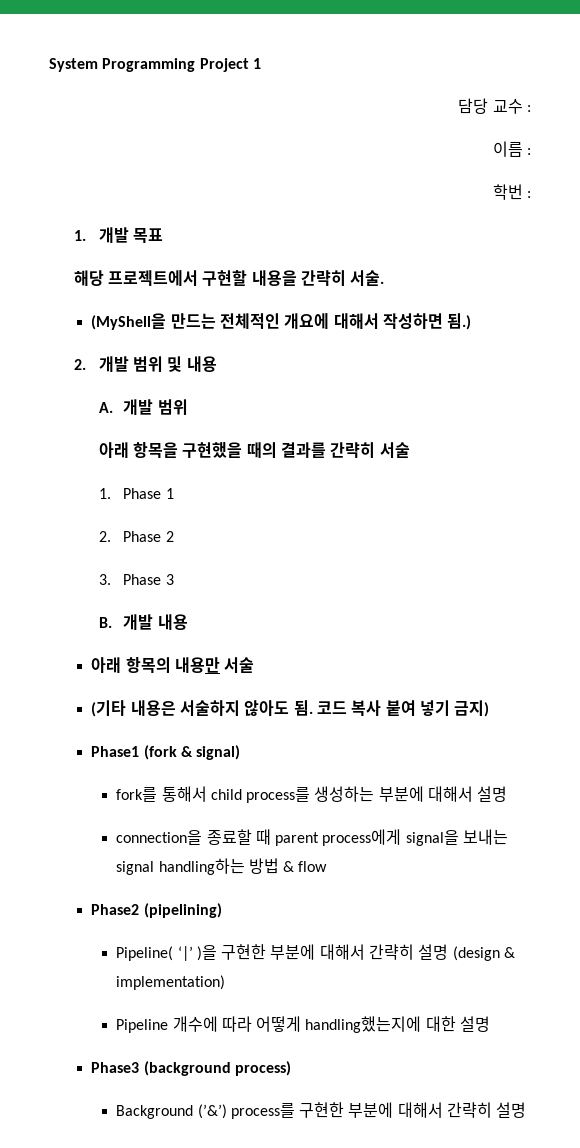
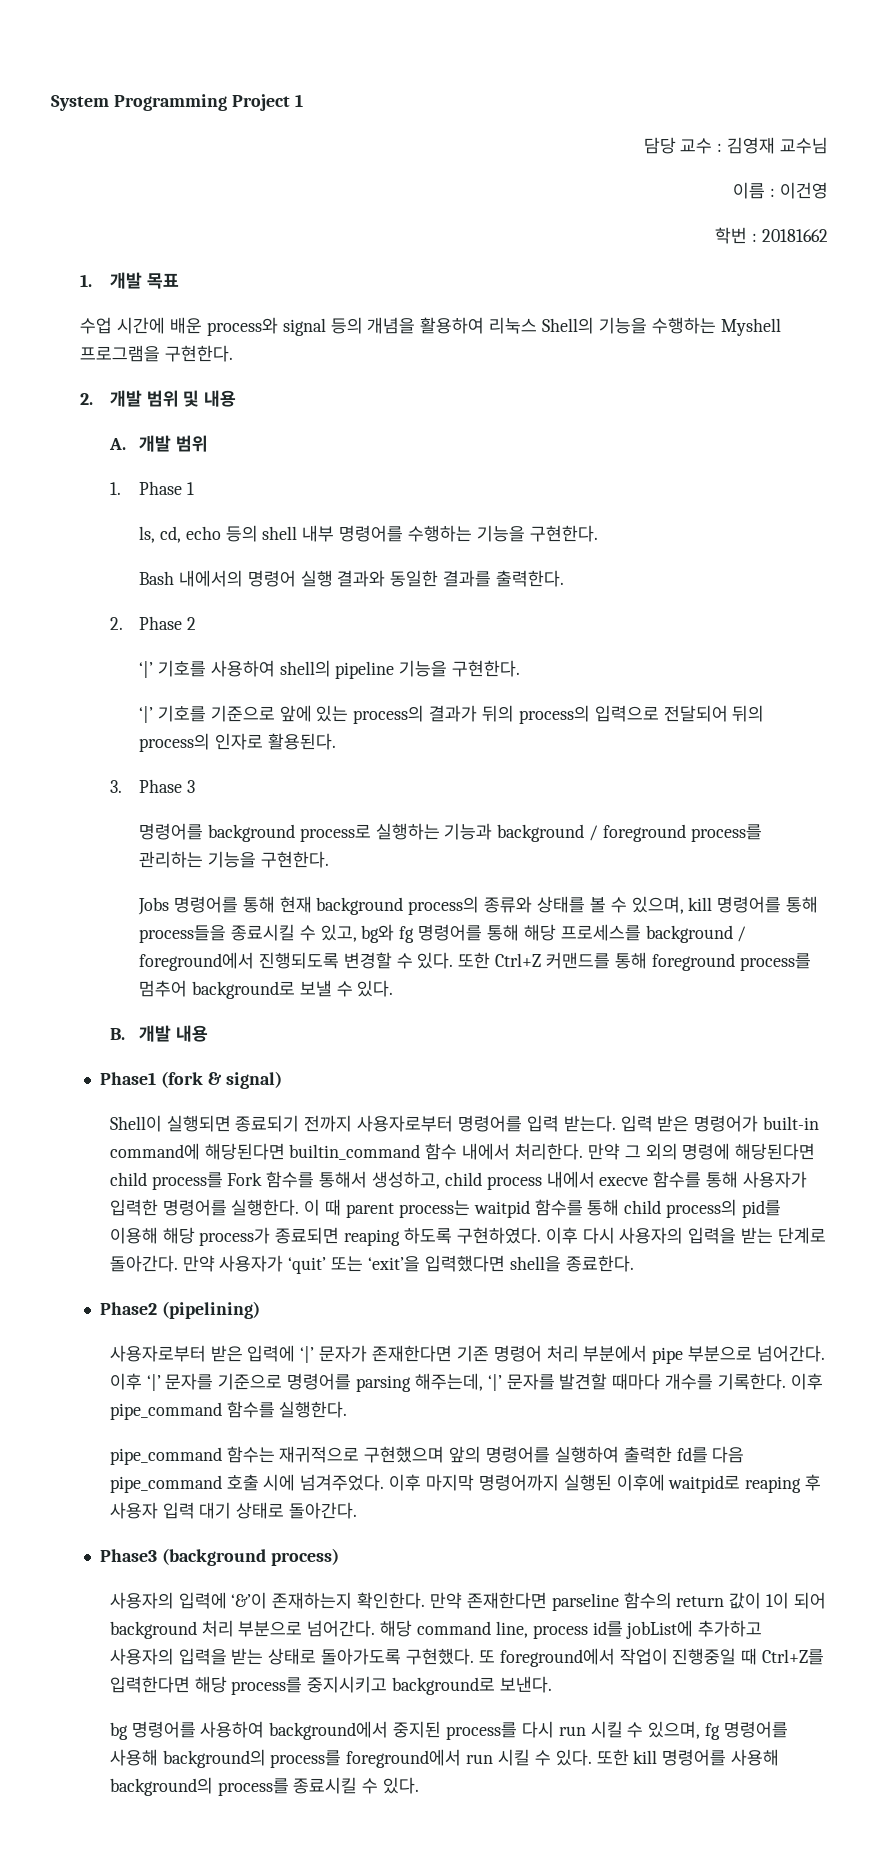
(531, 108) none -> [727,137,828,154] 김영재 교수님
(531, 151) none -> [780,182,828,199] 이건영
(531, 194) none -> [762,229,828,242] 20181662
[73,270,385,286] [91,313,472,330] 해당 프로젝트에서 구현할 내용을 간략히 서술. // (MyShell을 만드는 전체적인 개요에 대해서 작성하면 됨.) -> [80,317,781,336] [80,345,234,362] 수업 시간에 배운 process와 signal 등의 개념을 활용하여 리눅스 Shell의 기능을 수행하는 Myshell 프로그램을 구현한다.
[98,442,410,459] [98,488,174,499] [98,531,174,542] [98,574,174,585] [98,614,188,630] [91,657,255,674] [91,700,490,717] [91,745,241,760] [116,786,508,803] [116,829,509,846] [116,858,328,875] [91,903,222,918] [116,944,516,961] [116,975,226,990] [116,1016,491,1033] [91,1061,292,1076] [116,1102,527,1119] 아래 항목을 구현했을 때의 결과를 간략히 서술 // 1. Phase 1 // 2. Phase 2 // 3. Phase 3 // B. 개발 내용 // 아래 항목의 내용만 서술 // (기타 내용은 서술하지 않아도 됨. 코드 복사 붙여 넣기 금지) // Phase1 (fork & signal) // fork를 통해서 child process를 생성하는 부분에 대해서 설명 // connection을 종료할 때 parent process에게 signal을 보내는 signal handling하는 방법 & flow // Phase2 (pipelining) // Pipeline( ‘|’ )을 구현한 부분에 대해서 간략히 설명 (design & implementation) // Pipeline 개수에 따라 어떻게 handling했는지에 대한 설명 // Phase3 (background process) // Background (’&’) process를 구현한 부분에 대해서 간략히 설명 -> [109,481,194,495] [138,525,598,543] [138,570,565,587] [109,616,196,630] [138,660,521,679] [138,705,765,724] [138,733,336,752] [109,779,195,793] [138,823,762,842] [138,851,329,868] [137,896,819,915] [138,924,747,943] [138,952,811,971] [138,980,394,999] [109,1025,208,1042] [100,1071,282,1089] [109,1115,820,1132] [109,1143,816,1160] [109,1171,807,1190] [109,1199,781,1218] [109,1227,826,1246] [109,1255,634,1274] [100,1301,260,1319] [109,1345,825,1364] [109,1373,823,1392] [109,1401,348,1420] [109,1446,745,1465] [109,1474,822,1493] [109,1502,358,1519] [100,1548,339,1566] [109,1592,826,1611] [109,1620,763,1639] [109,1648,825,1667] [109,1676,552,1695] [109,1721,788,1740] [109,1749,780,1768] [109,1777,420,1796] 1. Phase 1 // ls, cd, echo 등의 shell 내부 명령어를 수행하는 기능을 구현한다. // Bash 내에서의 명령어 실행 결과와 동일한 결과를 출력한다. // 2. Phase 2 // ‘|’ 기호를 사용하여 shell의 pipeline 기능을 구현한다. // ‘|’ 기호를 기준으로 앞에 있는 process의 결과가 뒤의 process의 입력으로 전달되어 뒤의 process의 인자로 활용된다. // 3. Phase 3 // 명령어를 background process로 실행하는 기능과 background / foreground process를 관리하는 기능을 구현한다. // Jobs 명령어를 통해 현재 background process의 종류와 상태를 볼 수 있으며, kill 명령어를 통해 process들을 종료시킬 수 있고, bg와 fg 명령어를 통해 해당 프로세스를 background / foreground에서 진행되도록 변경할 수 있다. 또한 Ctrl+Z 커맨드를 통해 foreground process를 멈추어 background로 보낼 수 있다. // B. 개발 내용 // Phase1 (fork & signal) // Shell이 실행되면 종료되기 전까지 사용자로부터 명령어를 입력 받는다. 입력 받은 명령어가 built-in command에 해당된다면 builtin_command 함수 내에서 처리한다. 만약 그 외의 명령에 해당된다면 child process를 Fork 함수를 통해서 생성하고, child process 내에서 execve 함수를 통해 사용자가 입력한 명령어를 실행한다. 이 때 parent process는 waitpid 함수를 통해 child process의 pid를 이용해 해당 process가 종료되면 reaping 하도록 구현하였다. 이후 다시 사용자의 입력을 받는 단계로 돌아간다. 만약 사용자가 ‘quit’ 또는 ‘exit’을 입력했다면 shell을 종료한다. // Phase2 (pipelining) // 사용자로부터 받은 입력에 ‘|’ 문자가 존재한다면 기존 명령어 처리 부분에서 pipe 부분으로 넘어간다. 이후 ‘|’ 문자를 기준으로 명령어를 parsing 해주는데, ‘|’ 문자를 발견할 때마다 개수를 기록한다. 이후 pipe_command 함수를 실행한다. // pipe_command 함수는 재귀적으로 구현했으며 앞의 명령어를 실행하여 출력한 fd를 다음 pipe_command 호출 시에 넘겨주었다. 이후 마지막 명령어까지 실행된 이후에 waitpid로 reaping 후 사용자 입력 대기 상태로 돌아간다. // Phase3 (background process) // 사용자의 입력에 ‘&’이 존재하는지 확인한다. 만약 존재한다면 parseline 함수의 return 값이 1이 되어 background 처리 부분으로 넘어간다. 해당 command line, process id를 jobList에 추가하고 사용자의 입력을 받는 상태로 돌아가도록 구현했다. 또 foreground에서 작업이 진행중일 때 Ctrl+Z를 입력한다면 해당 process를 중지시키고 background로 보낸다. // bg 명령어를 사용하여 background에서 중지된 process를 다시 run 시킬 수 있으며, fg 명령어를 사용해 background의 process를 foreground에서 run 시킬 수 있다. 또한 kill 명령어를 사용해 background의 process를 종료시킬 수 있다.

